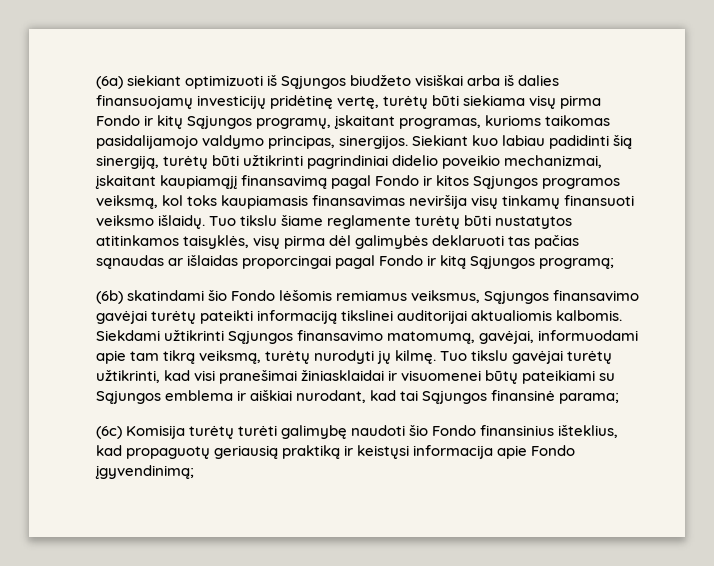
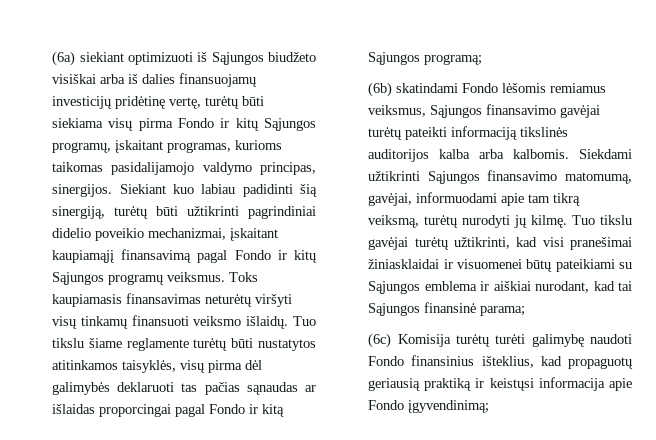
[436,175,621,189] [95,195,468,209] kitos Sąjungos programos veiksmą, kol toks kaupiamasis finansavimas neviršija -> [293,250,317,263] [52,272,259,285] [52,293,293,307] kitų Sąjungos programų veiksmus. Toks kaupiamasis finansavimas neturėtų viršyti
[207,290,227,301] šio -> (459, 88) none
[341,310,553,324] tikslinei auditorijai aktualiomis -> [520,127,569,137] [368,149,505,162] tikslinės auditorijos kalba arba
[409,425,429,436] šio -> (632, 339) none

